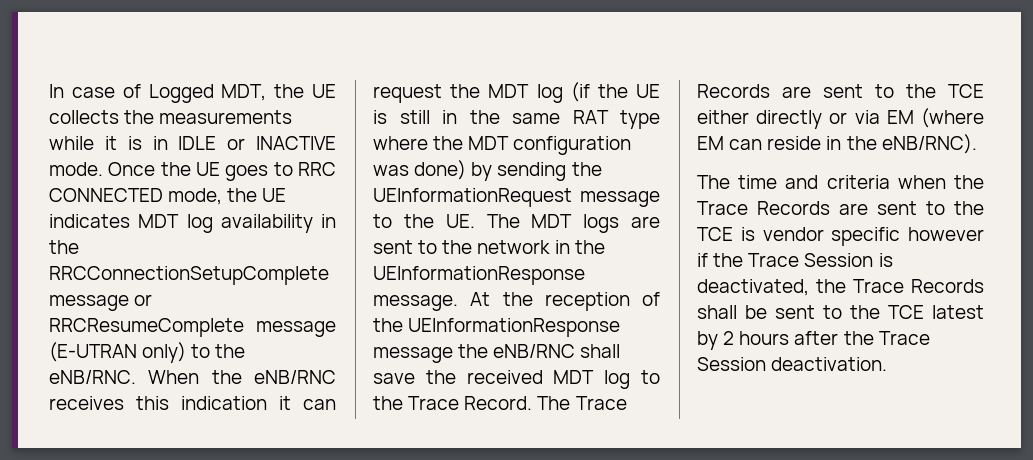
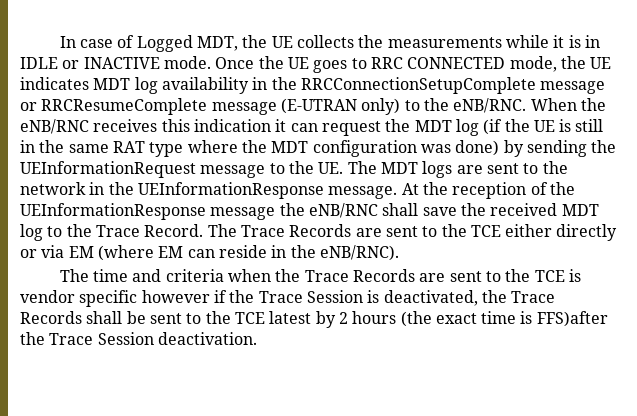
[794,331,839,345] after -> [400,311,608,327] (the exact time is FFS)after

